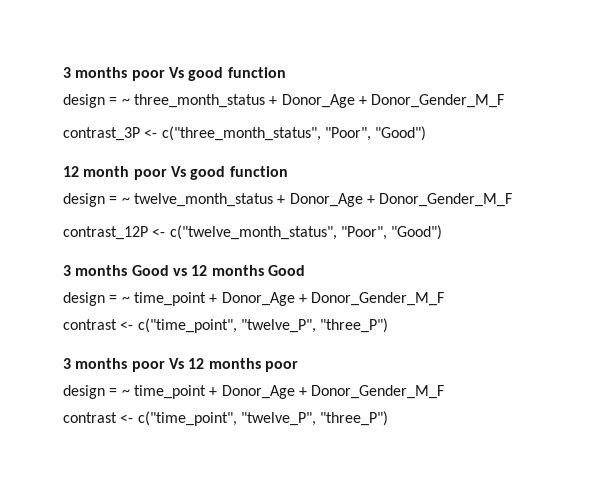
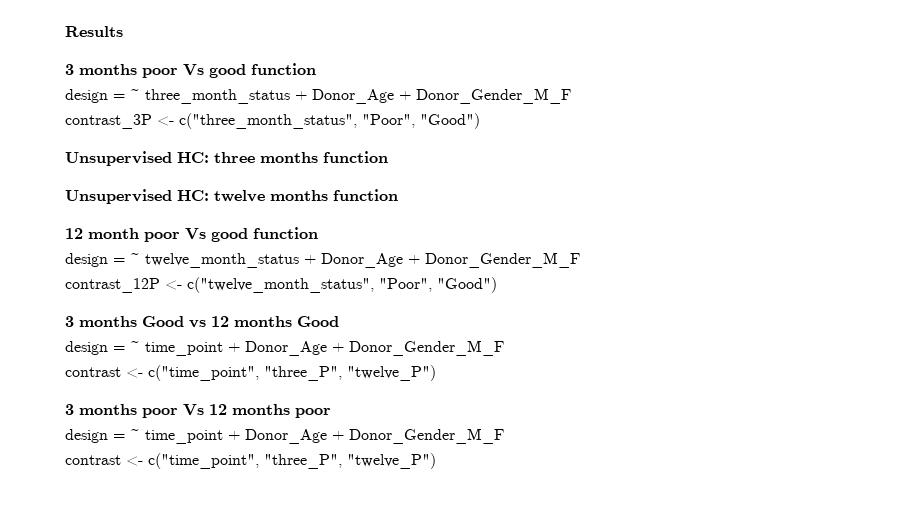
(63, 72) none -> [65,26,123,37] Results //
(427, 133) none -> [65,151,388,166] [65,189,398,204] // Unsupervised HC: three months function // Unsupervised HC: twelve months function
[240,318,389,333] "twelve_P", "three_P") -> [264,365,436,381] "three_P", "twelve_P")
[240,411,389,426] "twelve_P", "three_P") -> [264,453,436,469] "three_P", "twelve_P")

